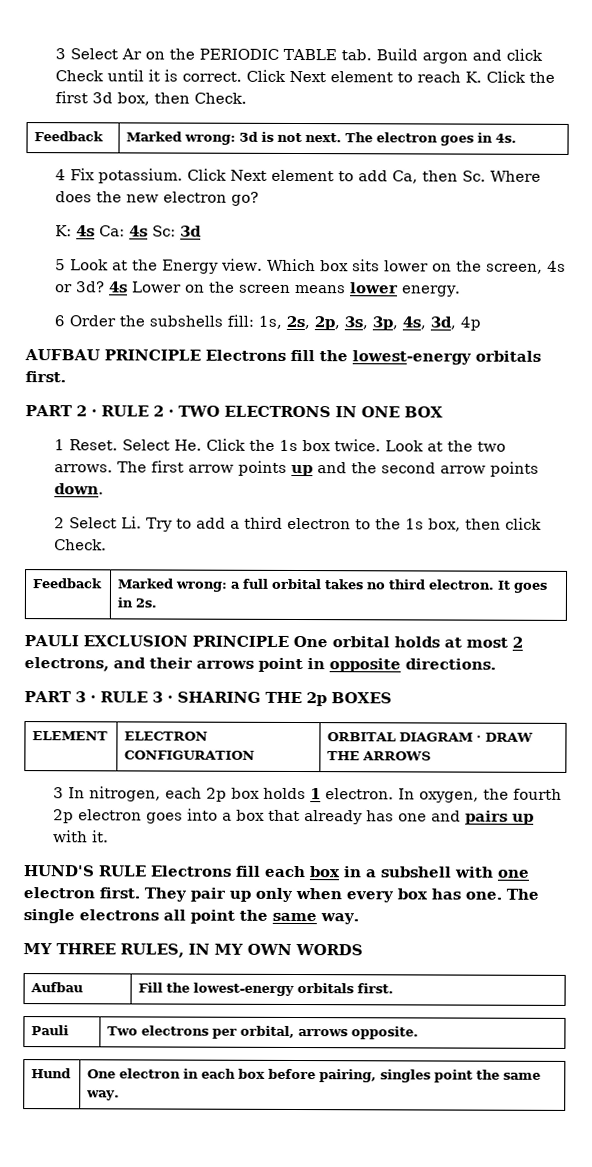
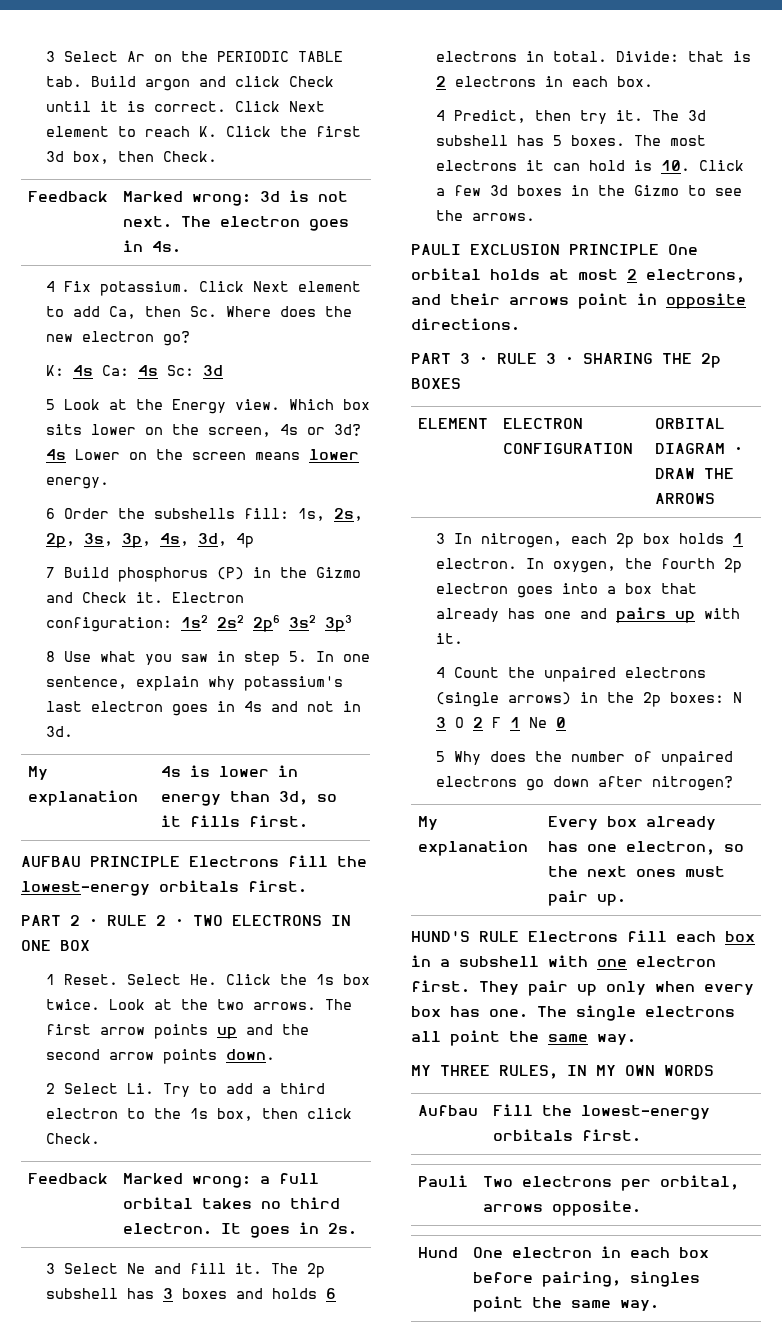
(481, 323) none -> [46,567,362,582] [46,592,245,603] [46,615,353,632] [46,651,371,666] [46,676,344,691] [46,701,362,716] [46,726,74,737] [28,766,49,780] [28,790,139,806] [161,765,299,777] [161,791,338,806] [161,815,309,828] // 7 Build phosphorus (P) in the Gizmo and Check it. Electron configuration: 1s2 2s2 2p6 3s2 3p3 // 8 Use what you saw in step 5. In one sentence, explain why potassium's last electron goes in 4s and not in 3d. // My explanation | 4s is lower in energy than 3d, so it fills first.
(158, 603) none -> [46,1263,326,1278] [46,1288,337,1299] [436,51,752,62] [436,76,654,87] [436,110,707,124] [436,135,707,146] [436,160,745,171] [436,185,743,196] [436,210,536,221] // 3 Select Ne and fill it. The 2p subshell has 3 boxes and holds 6 electrons in total. Divide: that is 2 electrons in each box. // 4 Predict, then try it. The 3d subshell has 5 boxes. The most electrons it can hold is 10. Click a few 3d boxes in the Gizmo to see the arrows.
(109, 836) none -> [436,667,707,682] [436,692,743,707] [436,717,567,728] [436,751,734,766] [436,776,734,791] [418,816,439,830] [418,840,529,856] [548,816,717,830] [548,841,745,855] [548,866,726,877] [548,890,627,906] // 4 Count the unpaired electrons (single arrows) in the 2p boxes: N 3 O 2 F 1 Ne 0 // 5 Why does the number of unpaired electrons go down after nitrogen? // My explanation | Every box already has one electron, so the next ones must pair up.

